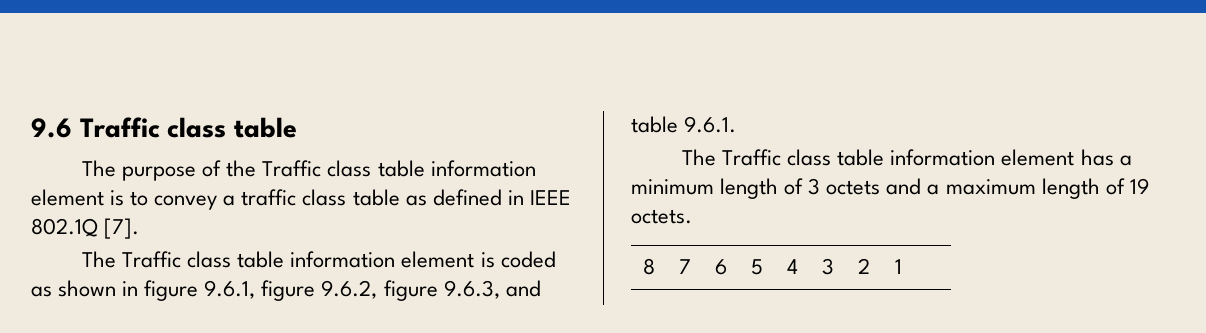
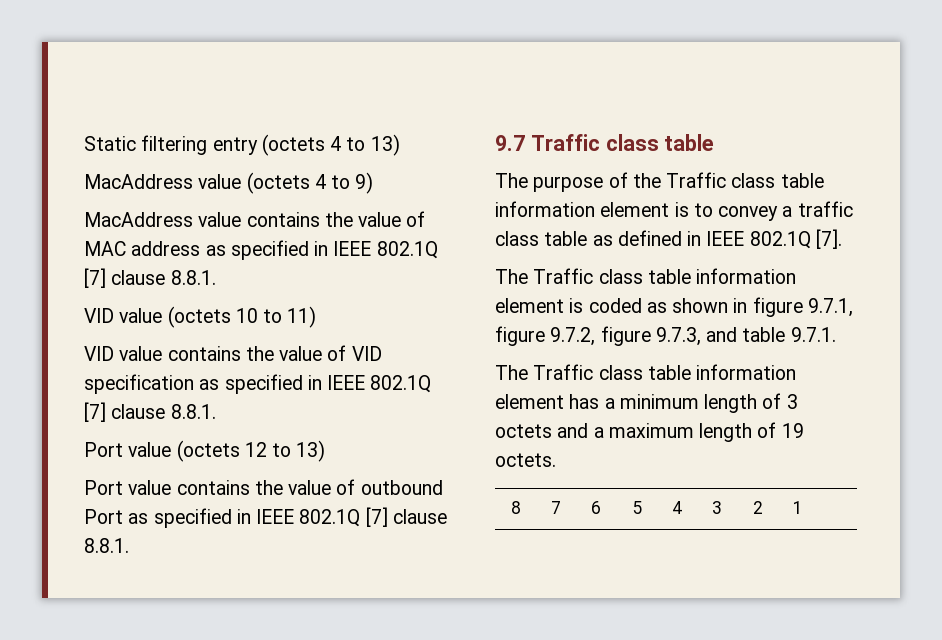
[31,118,72,138] 9.6 -> [84,134,400,156] [84,172,374,194] [84,211,426,227] [84,240,438,260] [84,268,216,288] [84,306,317,328] [84,345,382,361] [84,374,432,394] [84,402,216,422] [84,440,326,462] [84,479,443,495] [84,507,447,528] [84,538,129,553] [495,135,525,151] Static filtering entry (octets 4 to 13) // MacAddress value (octets 4 to 9) // MacAddress value contains the value of MAC address as specified in IEEE 802.1Q [7] clause 8.8.1. // VID value (octets 10 to 11) // VID value contains the value of VID specification as specified in IEEE 802.1Q [7] clause 8.8.1. // Port value (octets 12 to 13) // Port value contains the value of outbound Port as specified in IEEE 802.1Q [7] clause 8.8.1. // 9.7
[204,280,500,301] 9.6.1, figure 9.6.2, figure 9.6.3, -> [807,298,853,317] [495,326,701,346] 9.7.1, figure 9.7.2, figure 9.7.3,
[684,116,737,133] 9.6.1. -> [790,327,836,342] 9.7.1.

